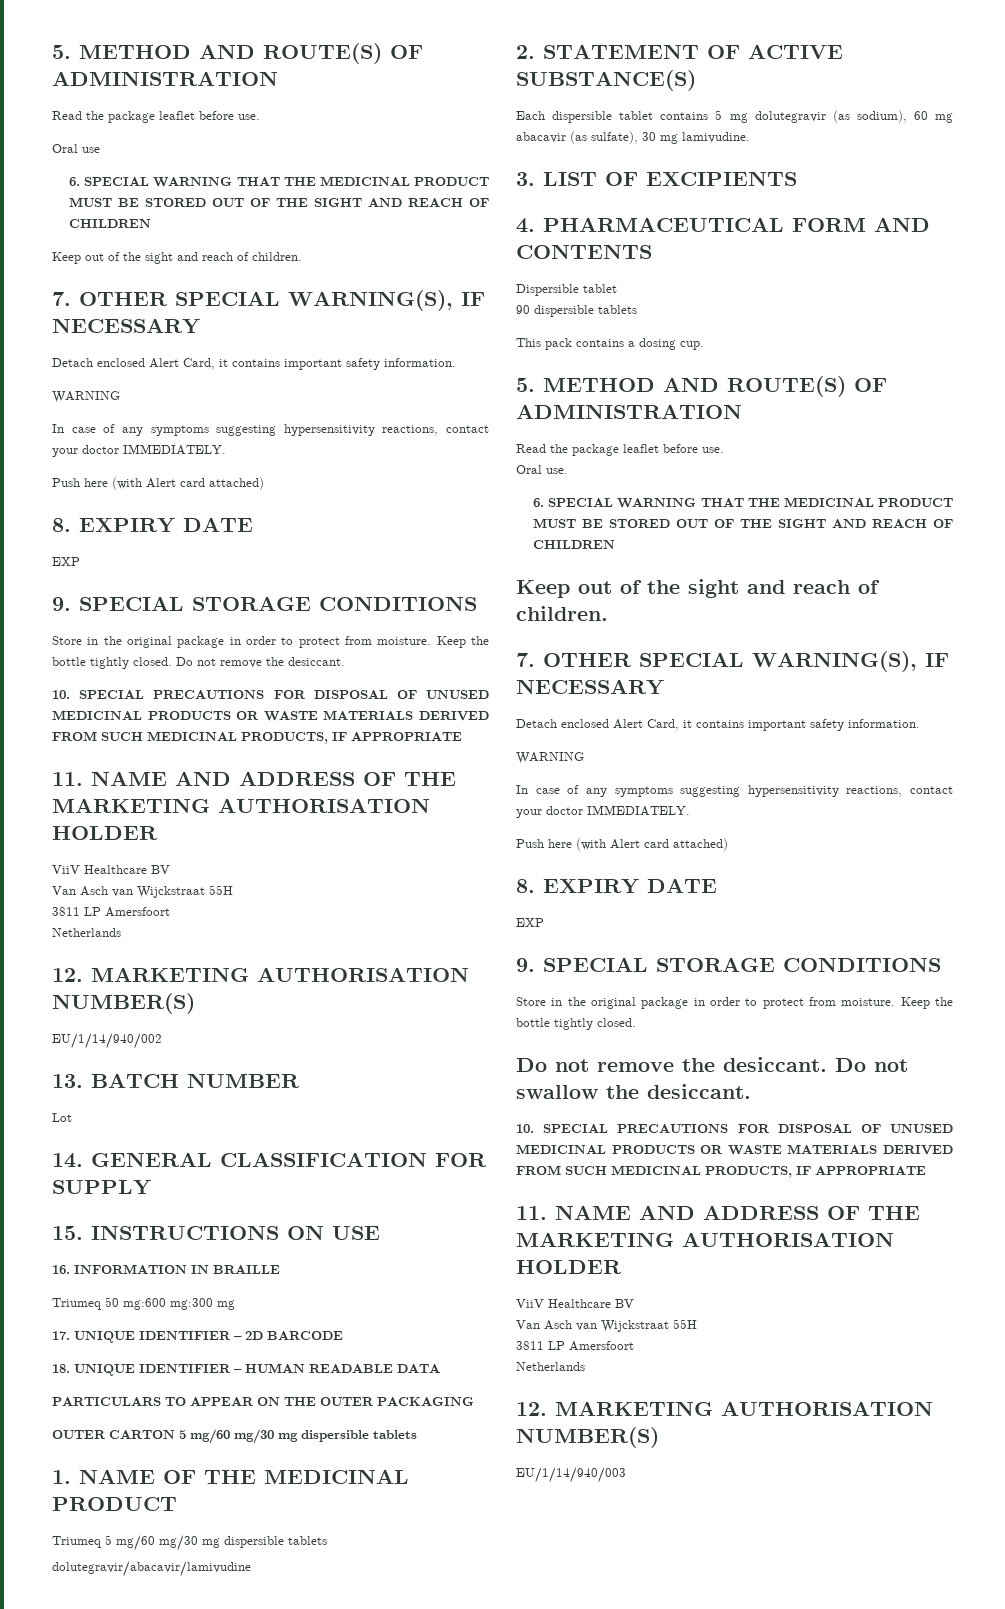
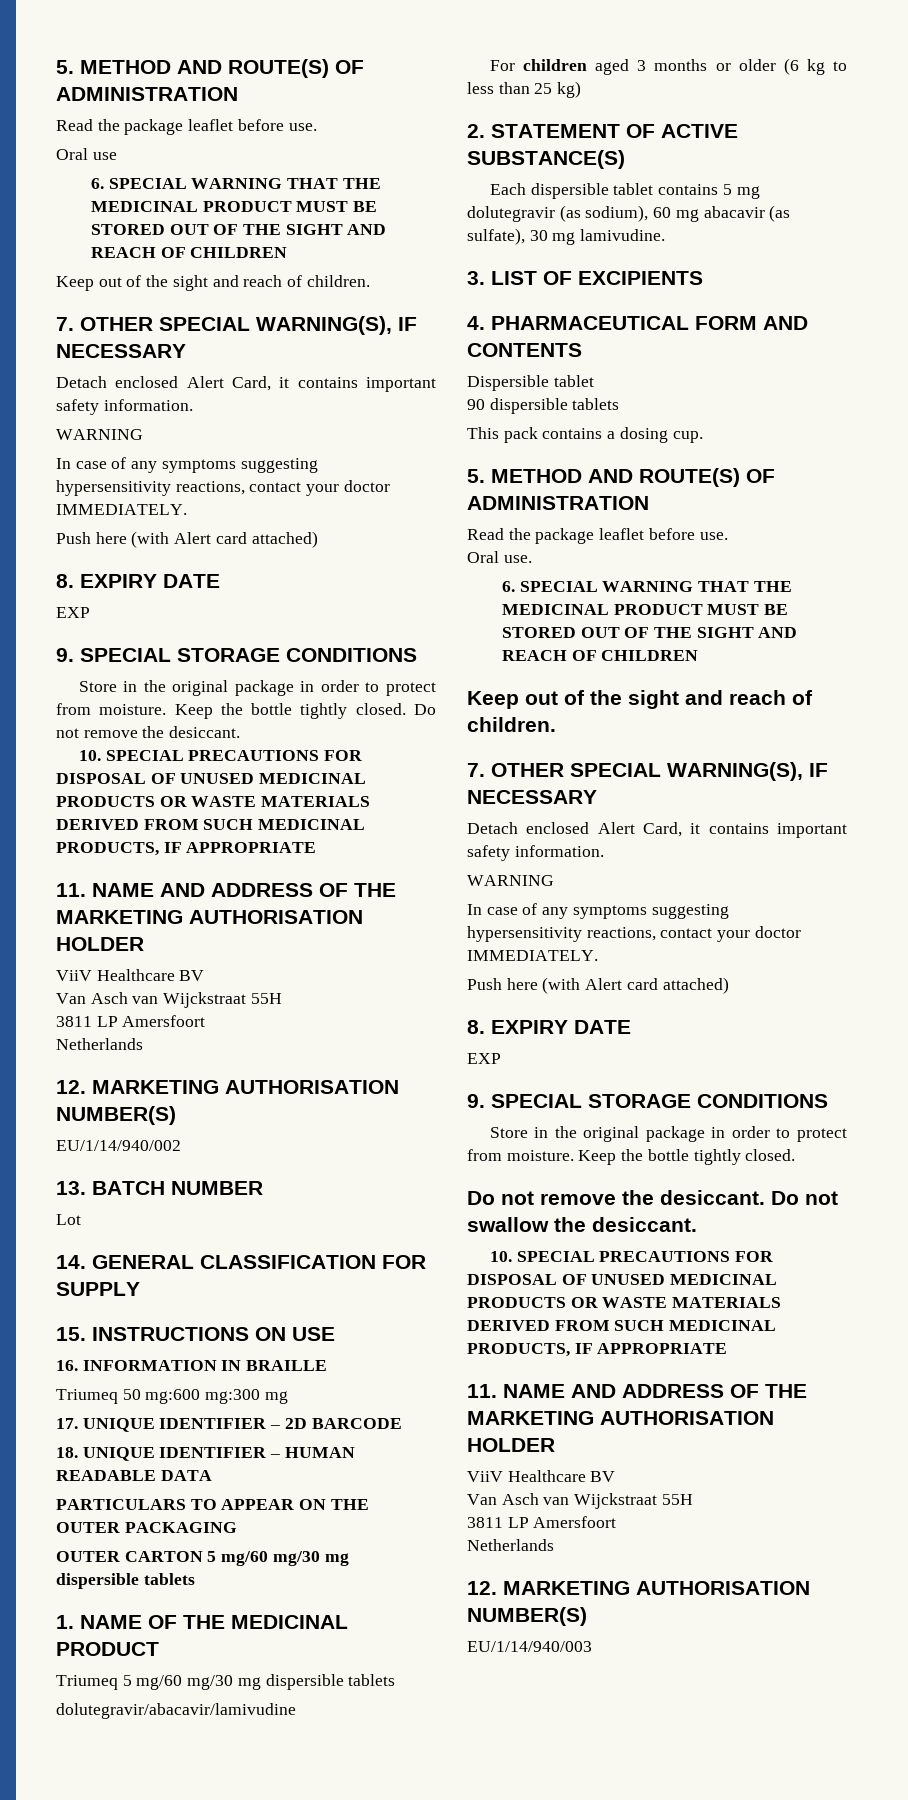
(251, 1569) none -> [489,58,847,75] [467,81,582,98] // For children aged 3 months or older (6 kg to less than 25 kg)

